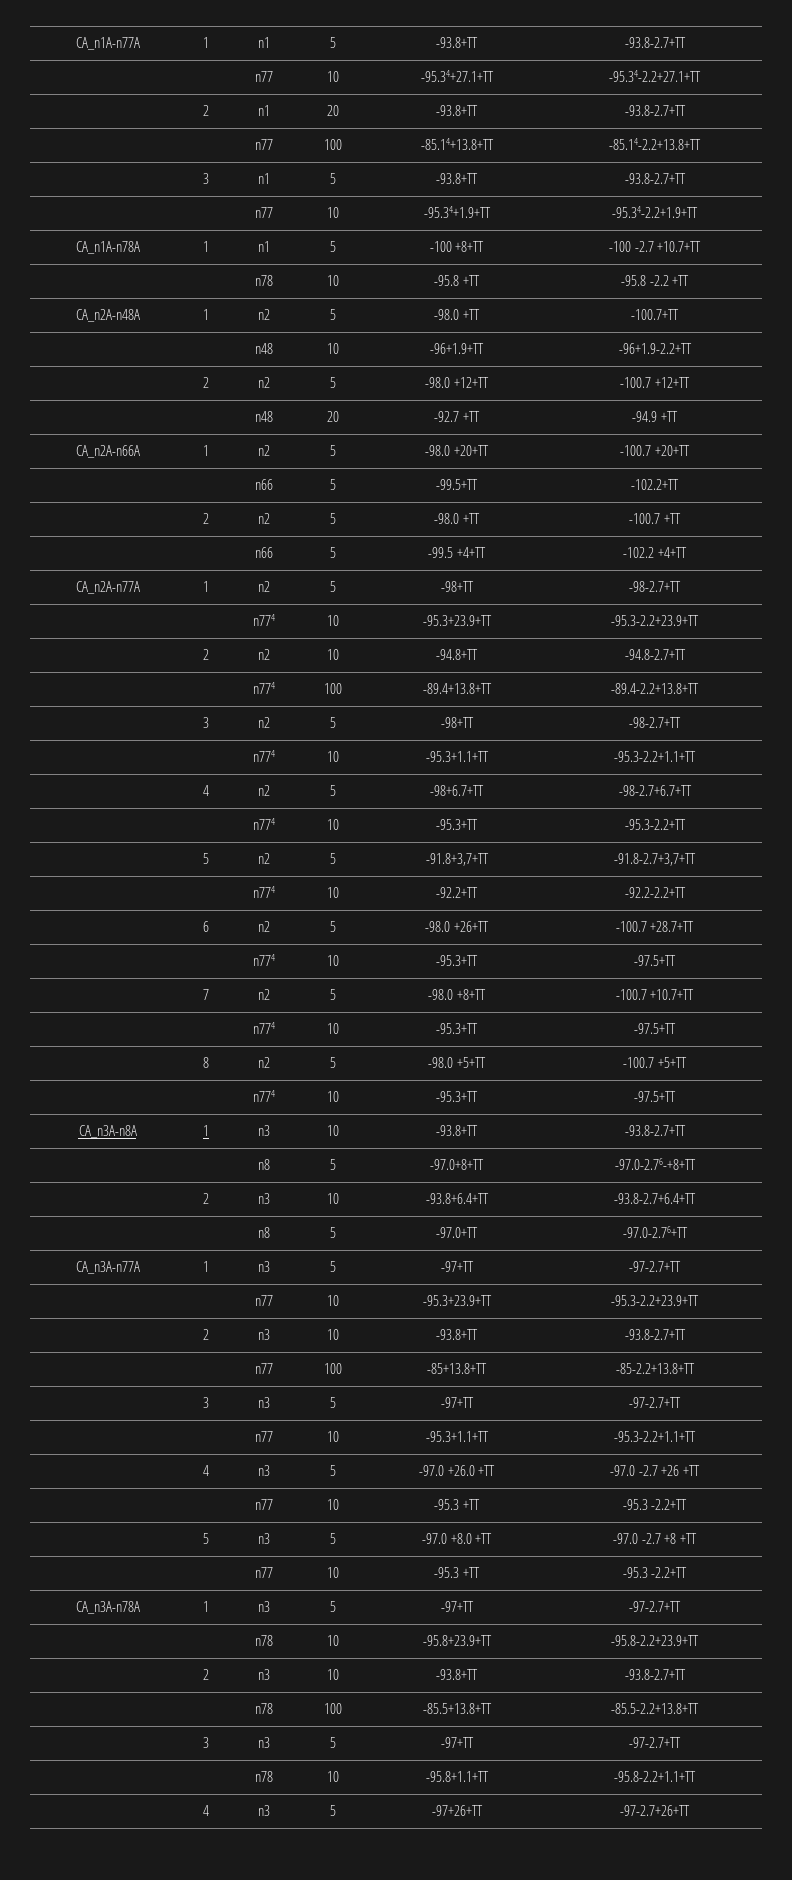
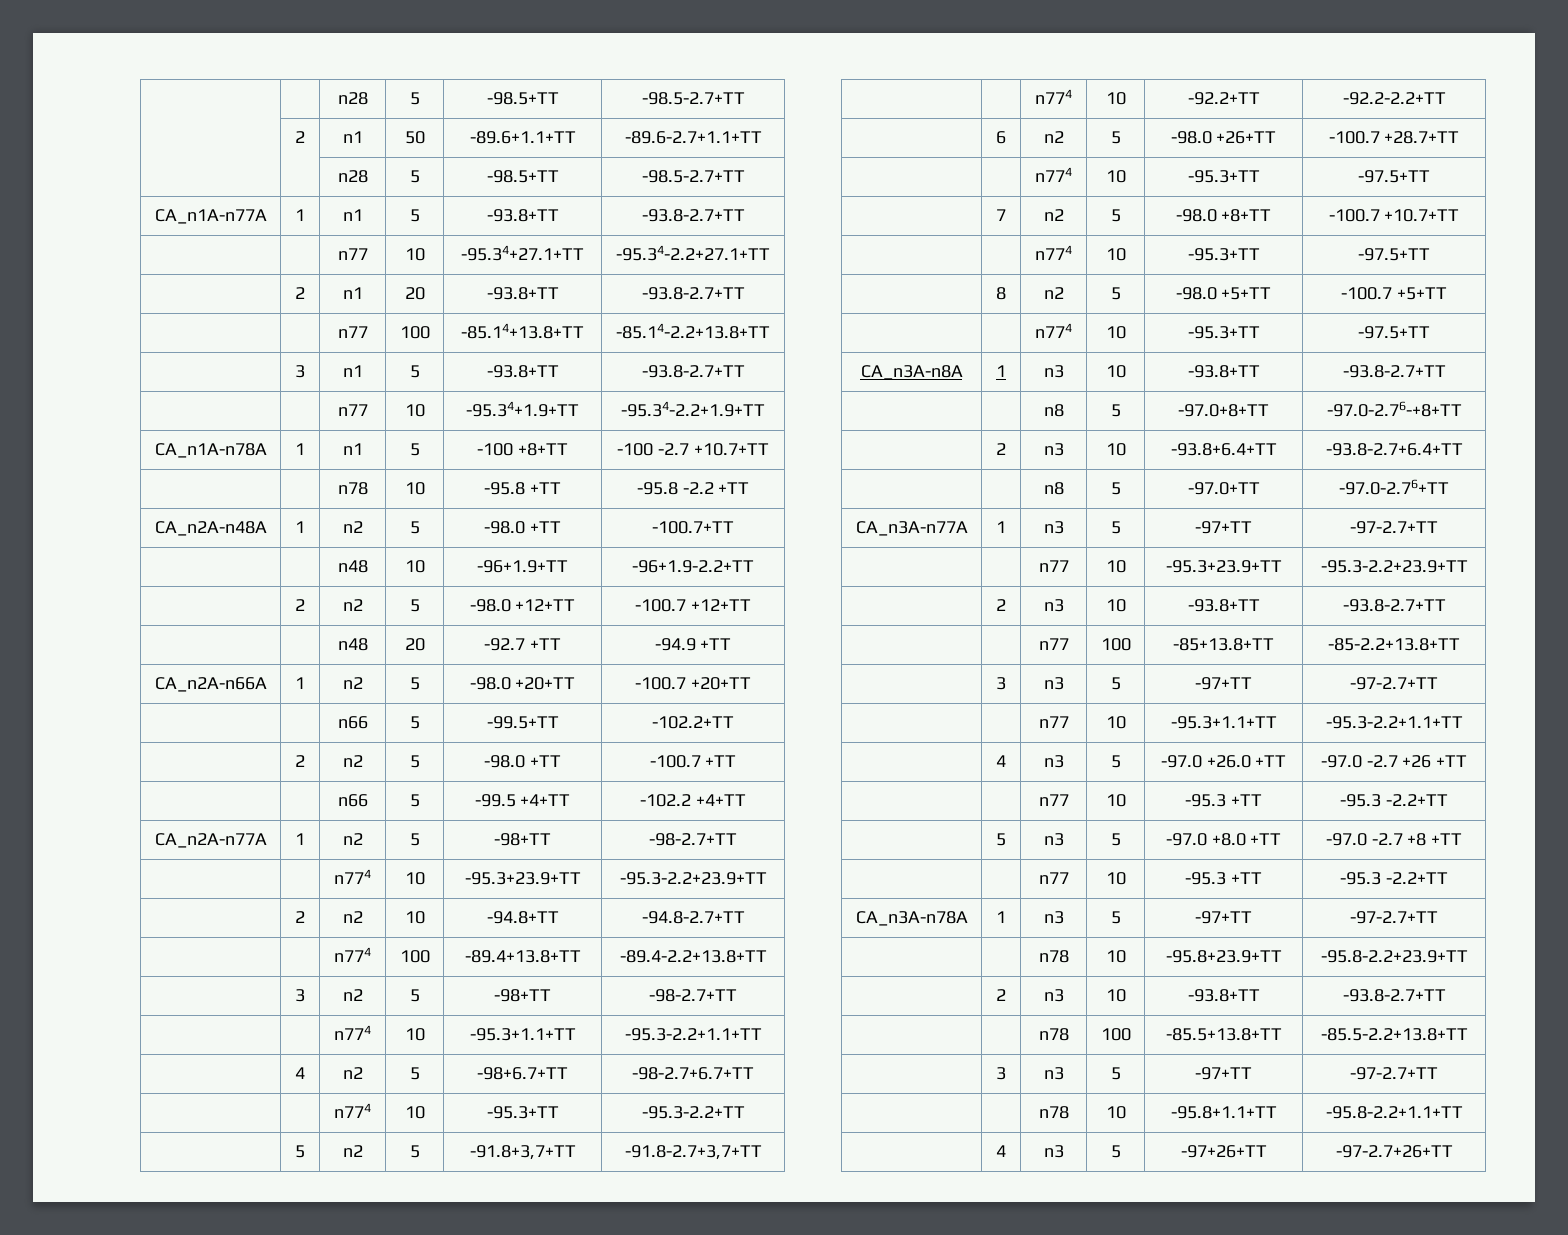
(75, 43) none -> [337,92,368,105] [409,92,420,105] [486,92,559,105] [641,92,745,105] [295,131,305,143] [342,131,363,143] [404,131,425,144] [469,131,576,144] [624,131,762,144] [337,170,368,183] [409,170,420,183] [486,170,559,183] [641,170,745,183] | | n28 | 5 | -98.5+TT | -98.5-2.7+TT // | 2 | n1 | 50 | -89.6+1.1+TT | -89.6-2.7+1.1+TT // | | n28 | 5 | -98.5+TT | -98.5-2.7+TT //

